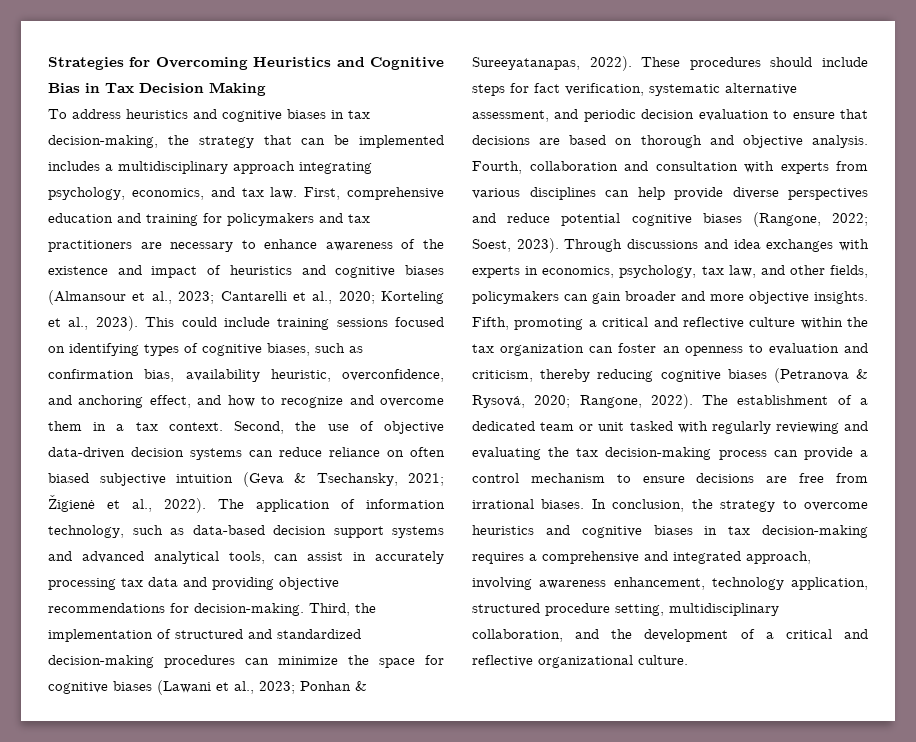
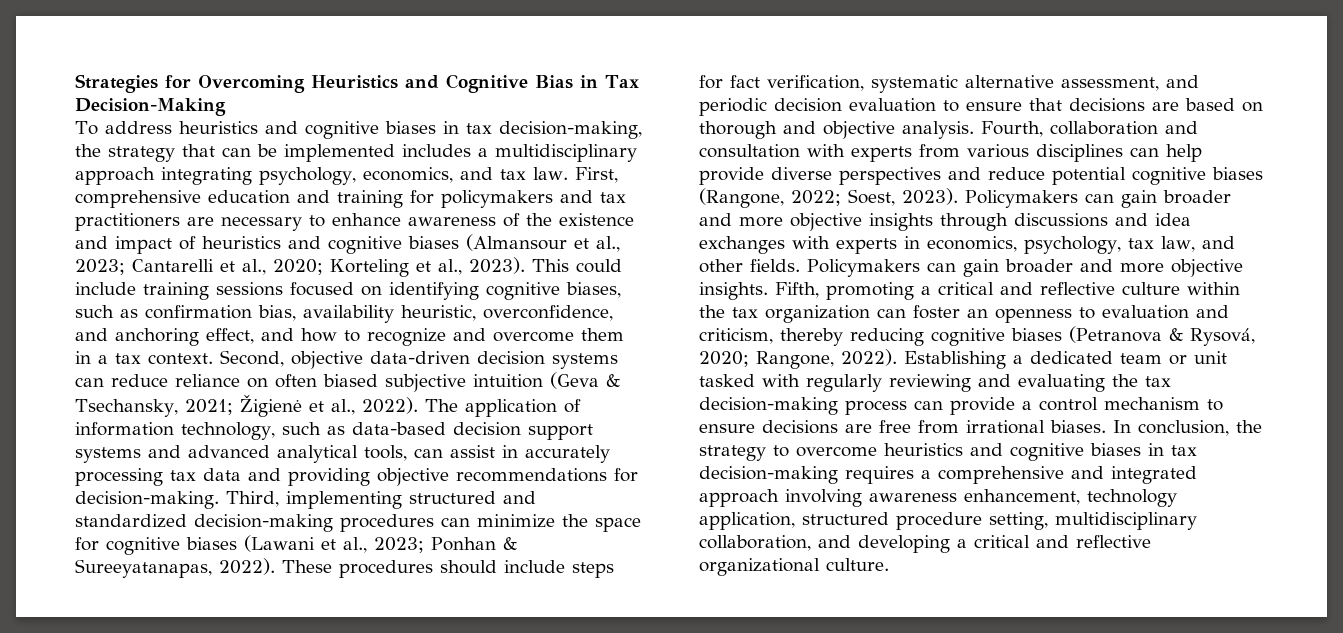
[139,82,266,96] Decision Making -> [75,98,226,116] Decision-Making
[144,343,198,356] types of -> (479, 291) none
[295,421,374,431] the use of -> (284, 358) none
[355,603,376,613] [48,629,171,642] the implementation of -> [286,491,402,509] implementing
[564,239,623,252] Through -> [965,190,1231,208] [699,213,1008,231] Policymakers can gain broader and more objective insights through
[830,265,868,278] [472,291,559,304] fields, policymakers -> [750,259,920,277] fields. Policymakers
[702,395,852,405] The establishment of -> [904,351,1006,369] Establishing
[746,551,811,564] approach, -> [699,489,779,507] approach
[611,629,755,642] the development of -> [858,535,950,553] developing

